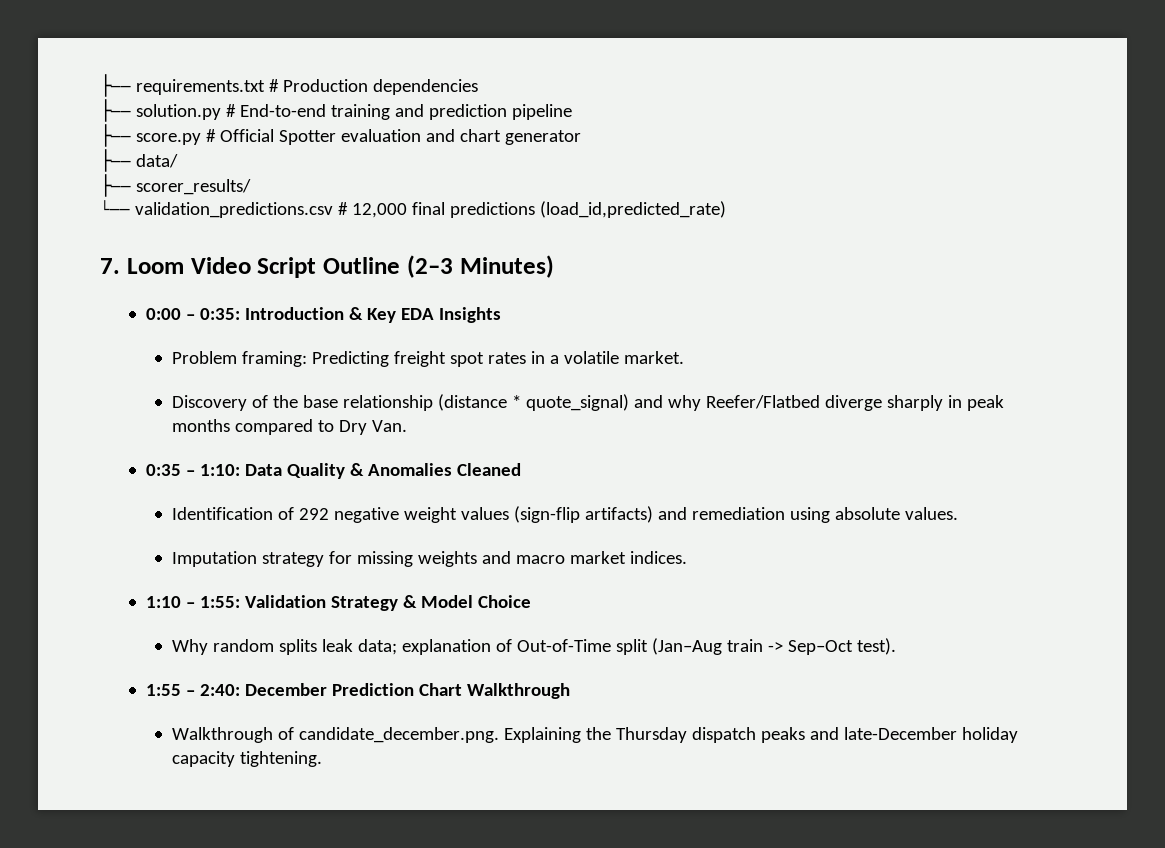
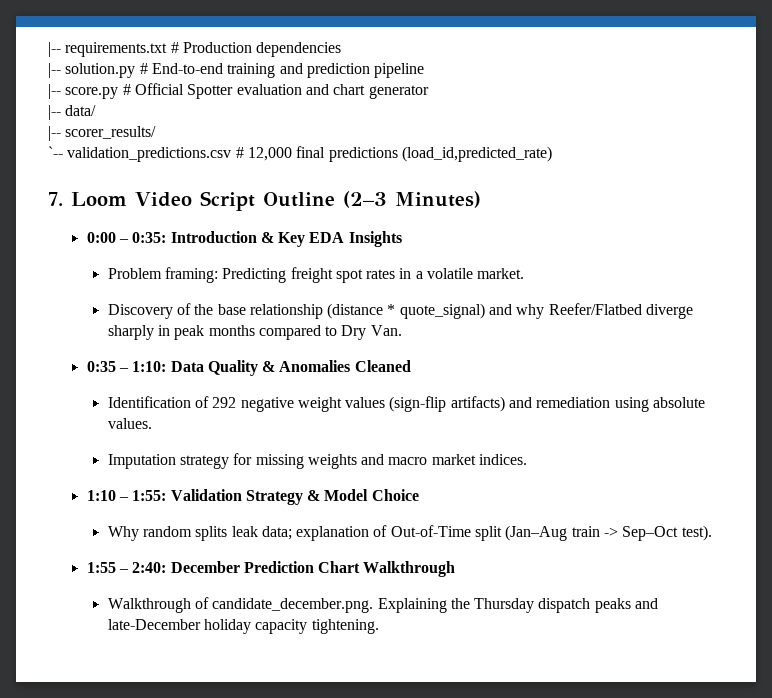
[100,74,131,97] ├── -> [48,42,61,57] |--
[100,99,131,122] ├── -> [48,63,61,78] |--
[100,124,131,147] ├── -> [48,84,61,99] |--
[100,149,131,172] ├── -> [48,105,61,120] |--
[100,174,131,197] ├── -> [48,126,61,141] |--
[100,200,130,215] └── -> [48,146,63,158] `--

